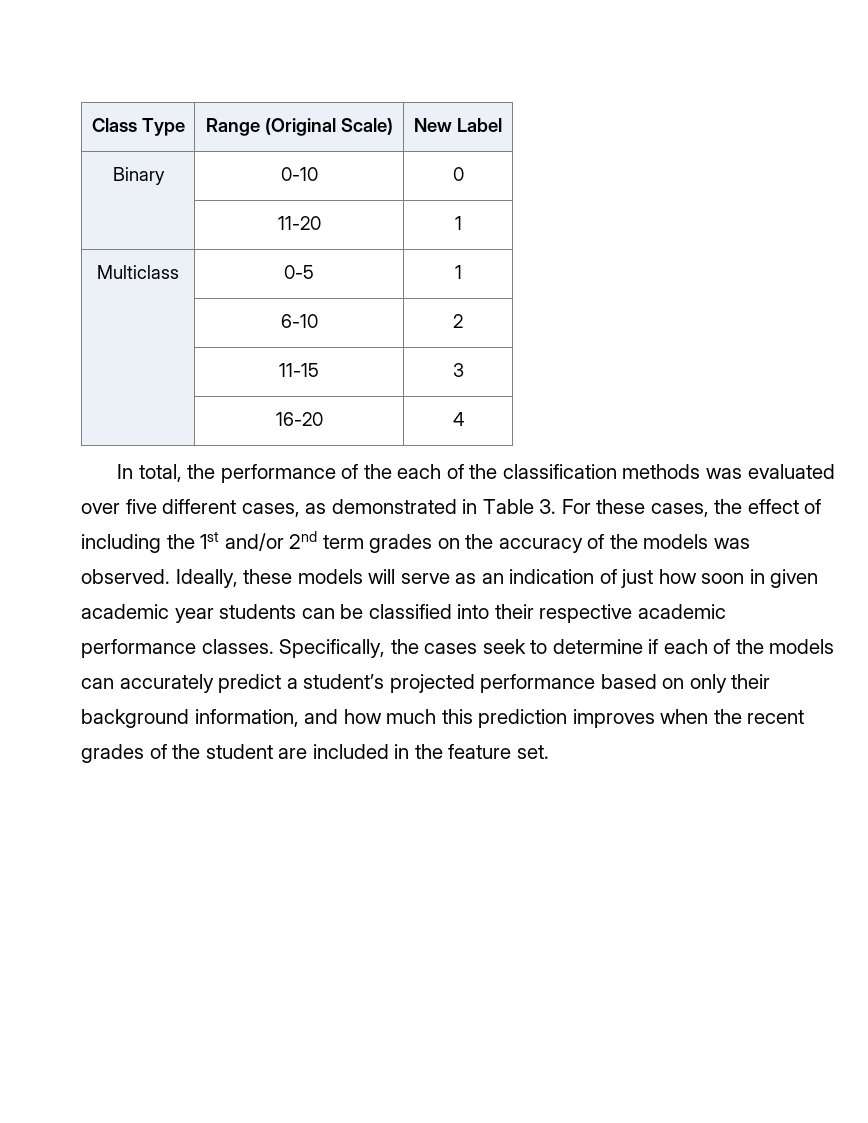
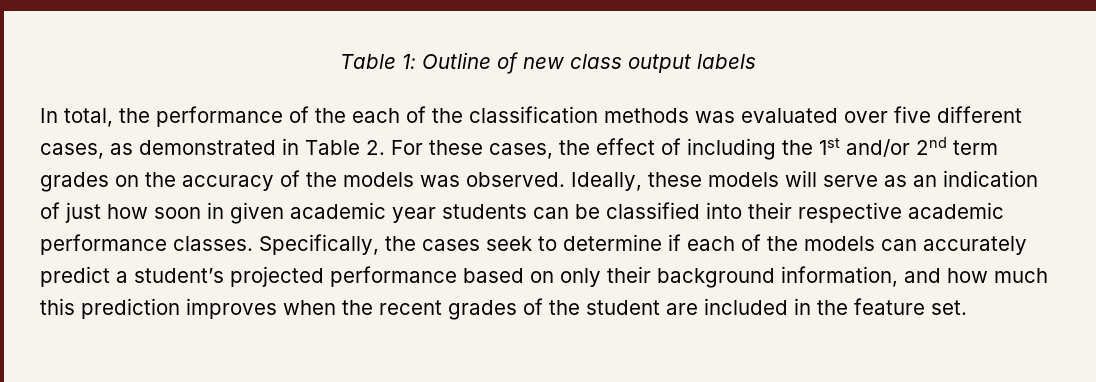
[91,118,185,136] [205,118,393,136] [414,118,502,132] [112,167,165,185] [280,167,318,181] [452,167,464,181] [277,216,321,230] [454,216,462,230] [97,265,179,279] [284,265,314,279] [454,265,462,279] [280,314,318,328] [453,314,463,328] [279,363,319,377] [452,363,464,377] [275,412,323,426] [452,412,464,426] Class Type | Range (Original Scale) | New Label // Binary | 0-10 | 0 // | 11-20 | 1 // Multiclass | 0-5 | 1 // | 6-10 | 2 // | 11-15 | 3 // | 16-20 | 4 -> [340,52,756,74] Table 1: Outline of new class output labels
[539,499,557,514] 3. -> [366,140,385,155] 2.

